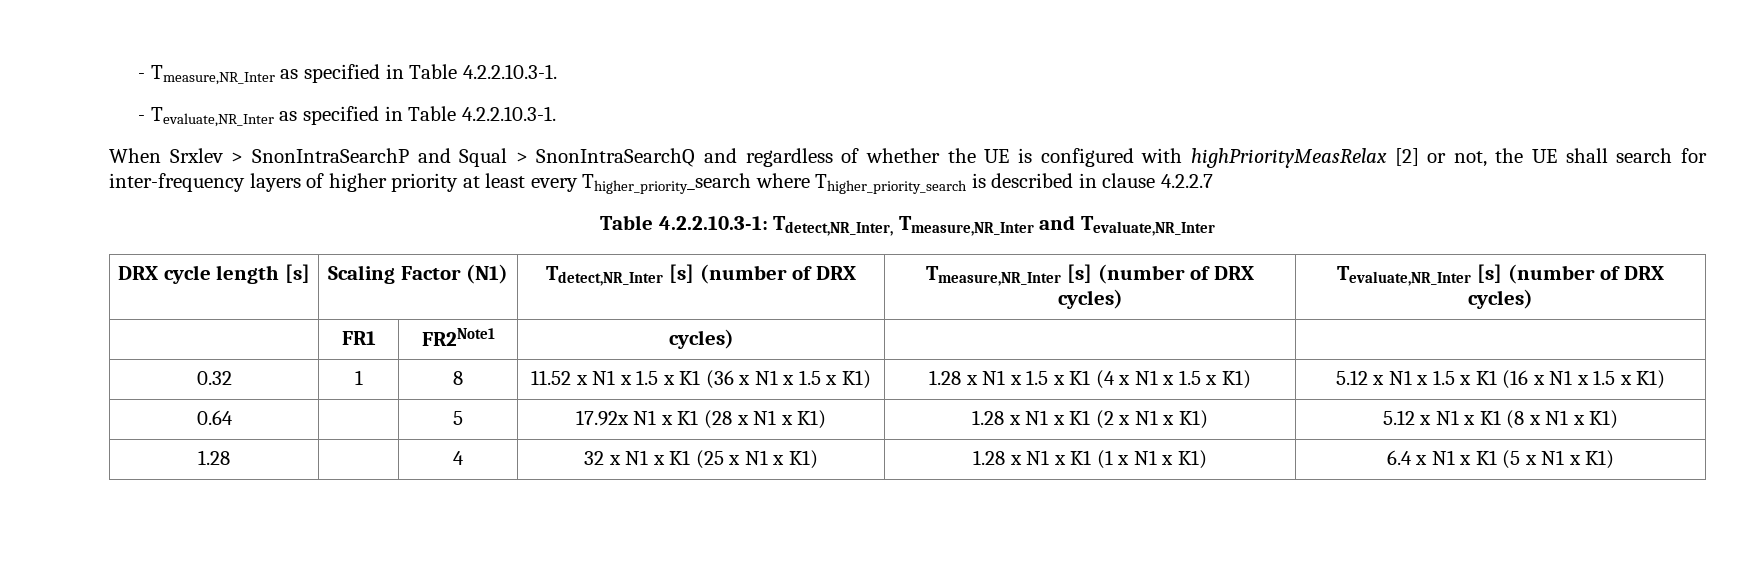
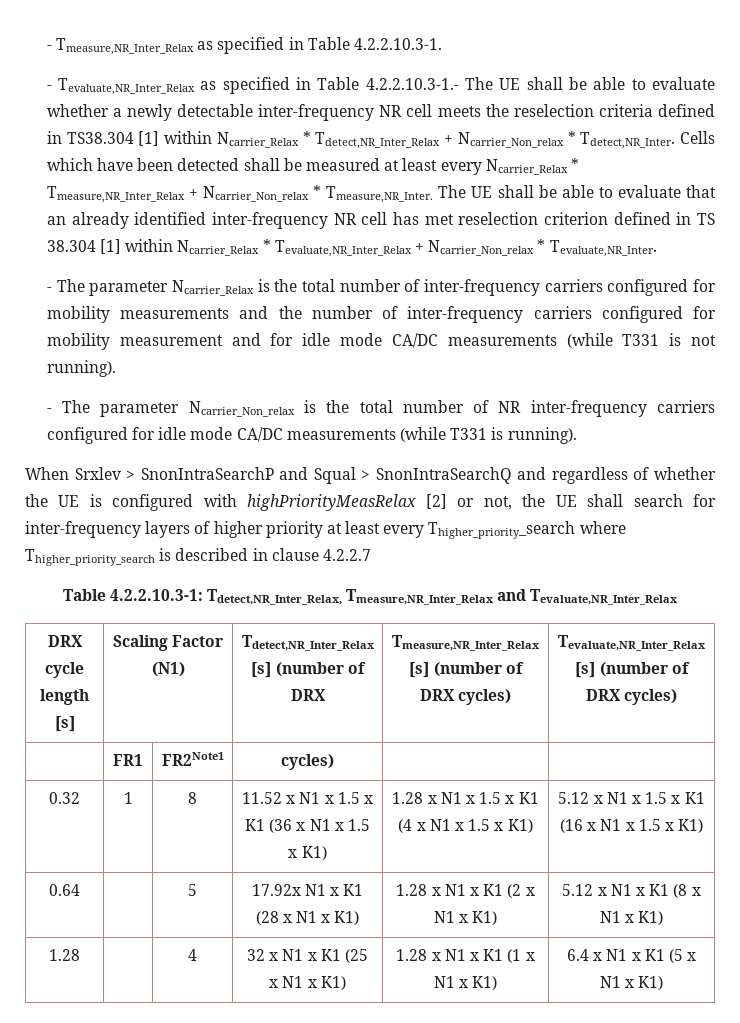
[138,65,275,85] - Tmeasure,NR_Inter -> [46,38,195,55] - Tmeasure,NR_Inter_Relax
[150,106,556,127] Tevaluate,NR_Inter as specified in Table 4.2.2.10.3-1. -> [58,77,715,95] [46,104,715,121] [46,131,715,149] [46,158,579,175] [46,185,716,203] [46,212,715,229] [46,239,657,257] [46,279,716,296] [46,306,717,323] [46,333,717,350] [46,360,116,377] [46,400,715,417] [46,427,577,444] Tevaluate,NR_Inter_Relax as specified in Table 4.2.2.10.3-1.- The UE shall be able to evaluate whether a newly detectable inter-frequency NR cell meets the reselection criteria defined in TS38.304 [1] within Ncarrier_Relax * Tdetect,NR_Inter_Relax + Ncarrier_Non_relax * Tdetect,NR_Inter. Cells which have been detected shall be measured at least every Ncarrier_Relax * Tmeasure,NR_Inter_Relax + Ncarrier_Non_relax * Tmeasure,NR_Inter. The UE shall be able to evaluate that an already identified inter-frequency NR cell has met reselection criterion defined in TS 38.304 [1] within Ncarrier_Relax * Tevaluate,NR_Inter_Relax + Ncarrier_Non_relax * Tevaluate,NR_Inter. // - The parameter Ncarrier_Relax is the total number of inter-frequency carriers configured for mobility measurements and the number of inter-frequency carriers configured for mobility measurement and for idle mode CA/DC measurements (while T331 is not running). // - The parameter Ncarrier_Non_relax is the total number of NR inter-frequency carriers configured for idle mode CA/DC measurements (while T331 is running).
[773,215,1215,236] Tdetect,NR_Inter, Tmeasure,NR_Inter and Tevaluate,NR_Inter -> [206,589,679,605] Tdetect,NR_Inter_Relax, Tmeasure,NR_Inter_Relax and Tevaluate,NR_Inter_Relax
[546,266,664,286] Tdetect,NR_Inter -> [241,635,375,651] Tdetect,NR_Inter_Relax
[926,266,1062,286] Tmeasure,NR_Inter -> [392,635,540,651] Tmeasure,NR_Inter_Relax
[1337,266,1472,286] Tevaluate,NR_Inter -> [558,635,706,651] Tevaluate,NR_Inter_Relax

